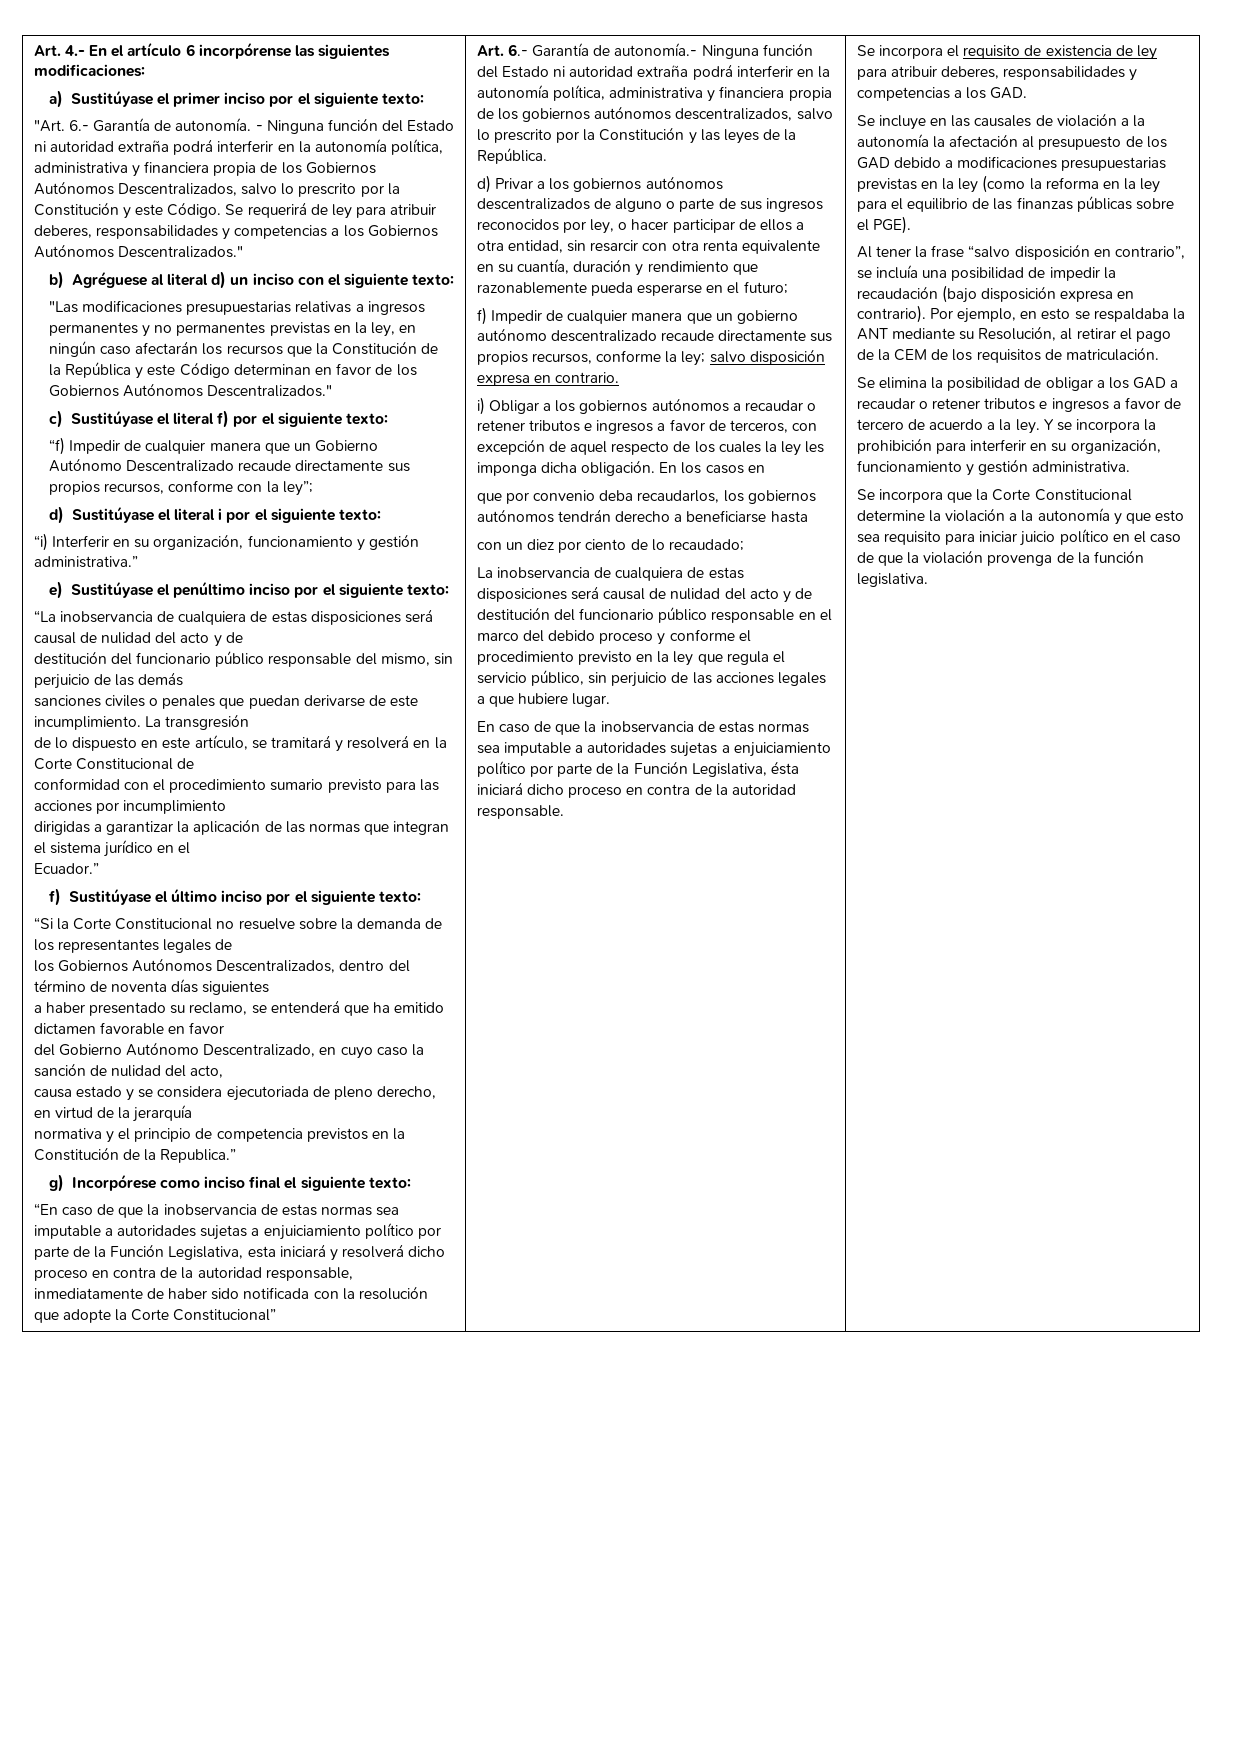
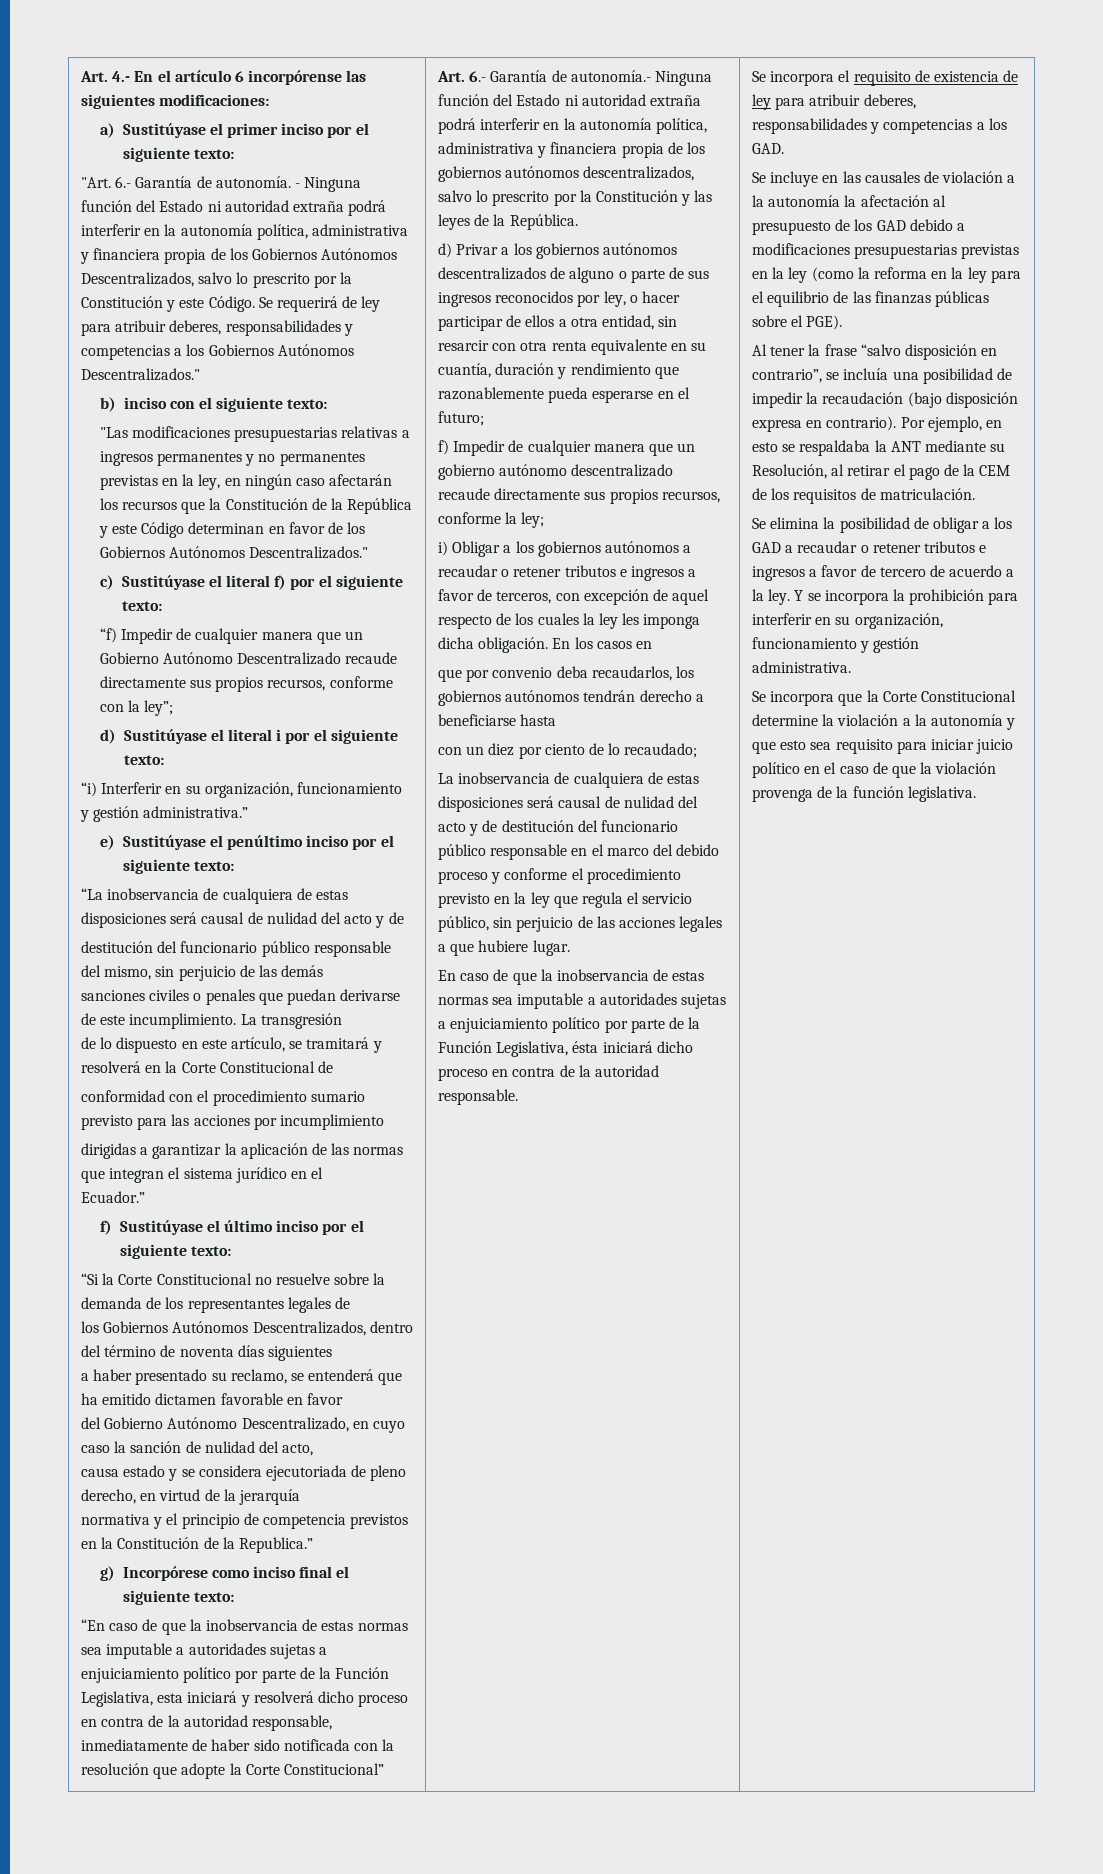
[71,271,249,289] Agréguese al literal d) un -> (116, 404) none
[709,349,825,365] [476,372,619,386] salvo disposición expresa en contrario. -> (545, 520) none

